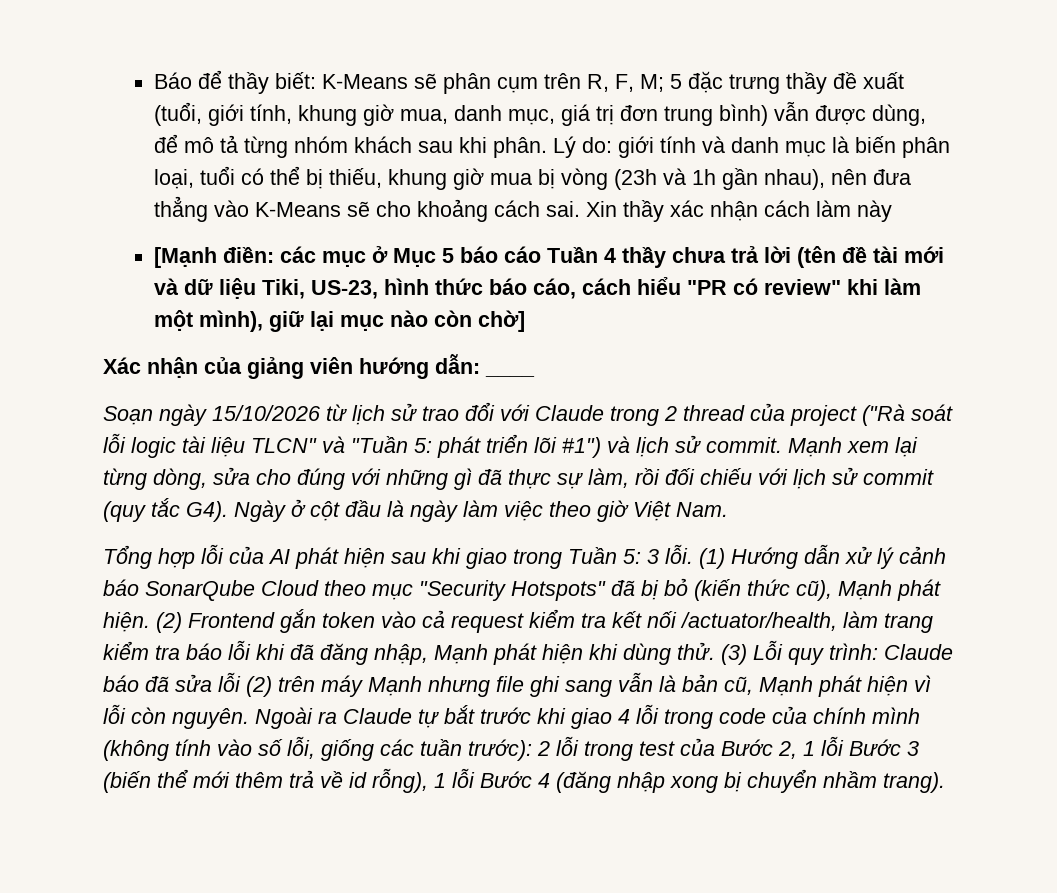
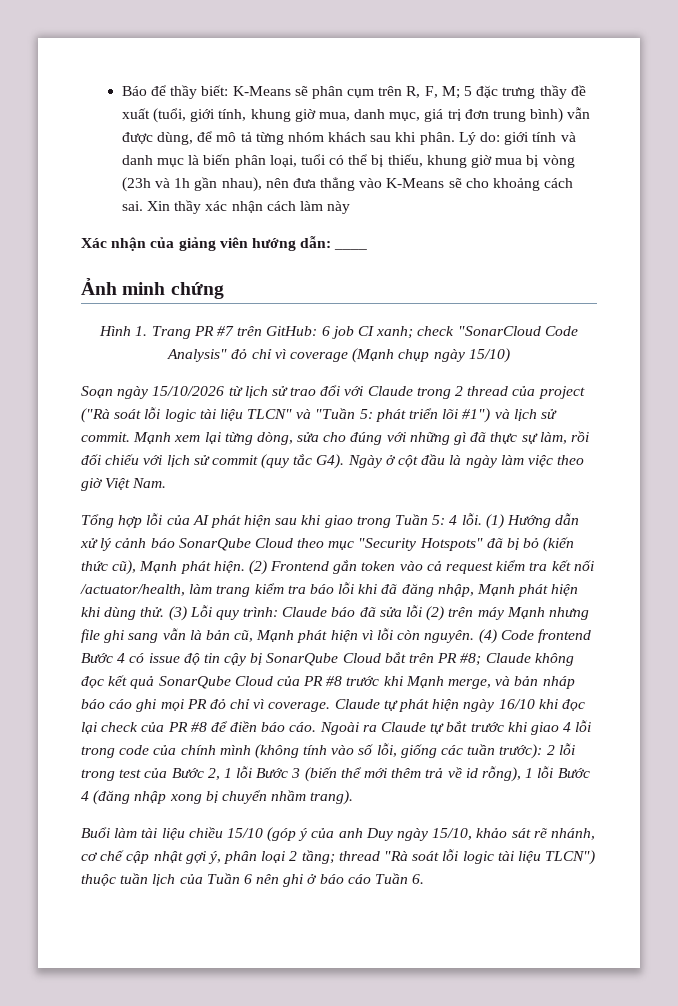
[154,246,945,268] [154,277,922,299] [154,310,526,332] // [Mạnh điền: các mục ở Mục 5 báo cáo Tuần 4 thầy chưa trả lời (tên đề tài mới và dữ liệu Tiki, US-23, hình thức báo cáo, cách hiểu "PR có review" khi làm một mình), giữ lại mục nào còn chờ] -> (351, 207) none
(535, 375) none -> [81,278,224,299] [99,326,578,339] [167,348,510,363] // Ảnh minh chứng // Hình 1. Trang PR #7 trên GitHub: 6 job CI xanh; check "SonarCloud Code Analysis" đỏ chỉ vì coverage (Mạnh chụp ngày 15/10)
[647,549,659,564] 3 -> [449,515,458,525] 4
(249, 718) none -> [478,629,591,644] [81,652,574,666] [81,675,575,689] [81,699,585,712] [81,721,317,734] (4) Code frontend Bước 4 có issue độ tin cậy bị SonarQube Cloud bắt trên PR #8; Claude không đọc kết quả SonarQube Cloud của PR #8 trước khi Mạnh merge, và bản nháp báo cáo ghi mọi PR đỏ chỉ vì coverage. Claude tự phát hiện ngày 16/10 khi đọc lại check của PR #8 để điền báo cáo.
(945, 782) none -> [81,827,595,842] [81,849,596,865] [81,873,425,887] // Buổi làm tài liệu chiều 15/10 (góp ý của anh Duy ngày 15/10, khảo sát rẽ nhánh, cơ chế cập nhật gợi ý, phân loại 2 tầng; thread "Rà soát lỗi logic tài liệu TLCN") thuộc tuần lịch của Tuần 6 nên ghi ở báo cáo Tuần 6.

